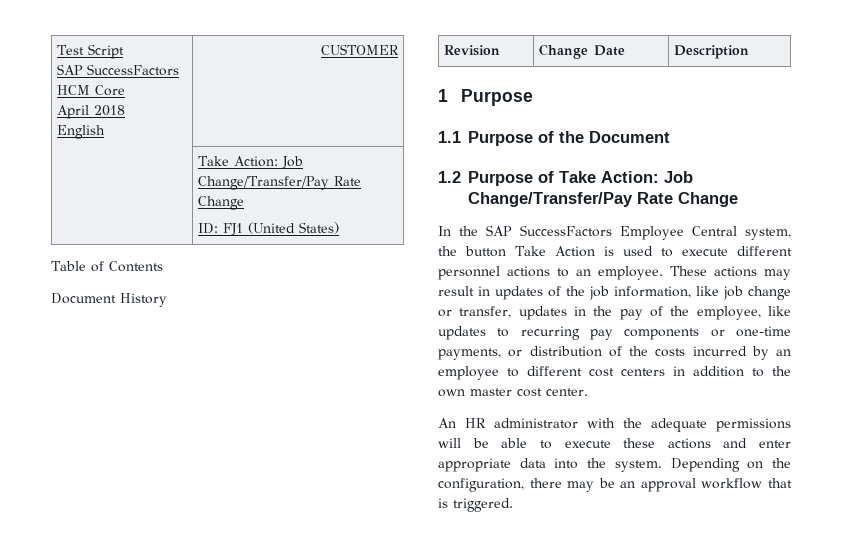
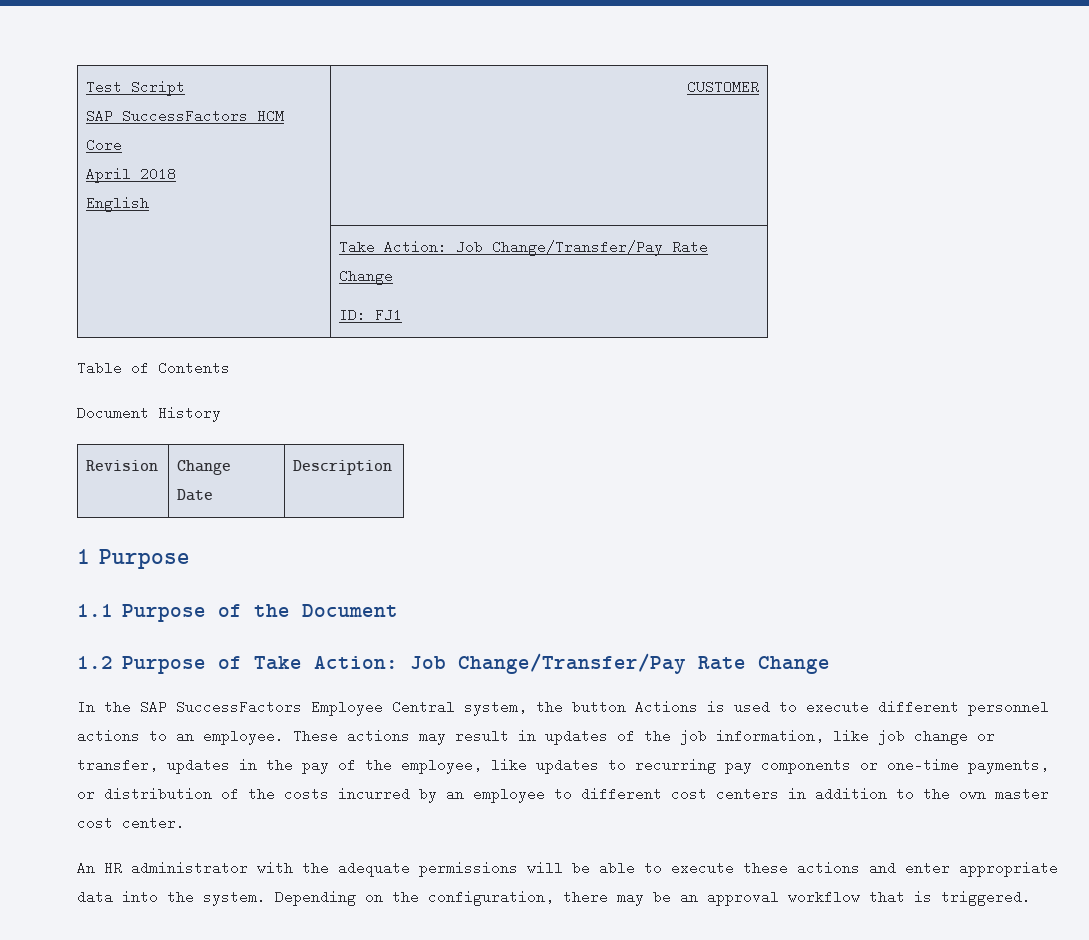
[248,222,340,234] (United States) -> (403, 315) none
[515,246,595,257] Take Action -> [635,700,698,714] Actions

